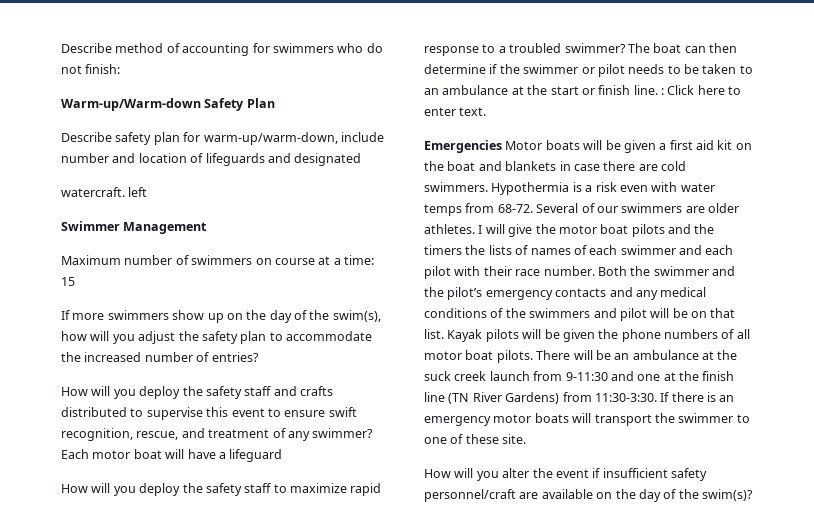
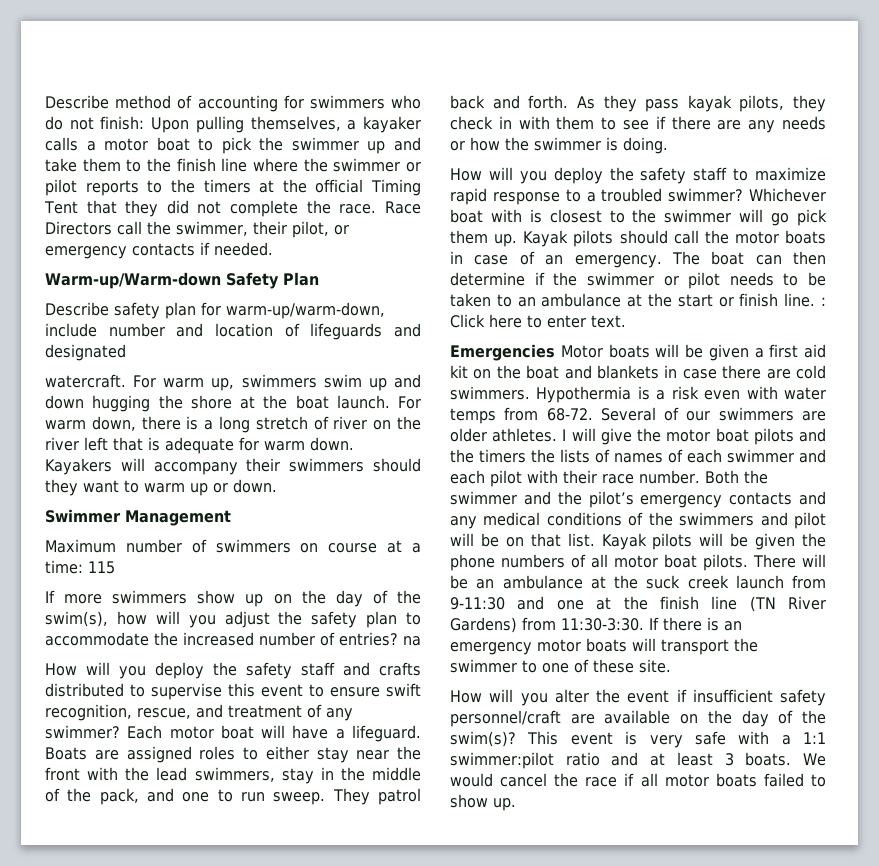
(121, 69) none -> [151,116,421,133] [45,137,421,154] [45,158,421,172] [45,179,421,196] [44,200,421,217] [45,221,349,238] [45,242,273,259] Upon pulling themselves, a kayaker calls a motor boat to pick the swimmer up and take them to the finish line where the swimmer or pilot reports to the timers at the official Timing Tent that they did not complete the race. Race Directors call the swimmer, their pilot, or emergency contacts if needed.
[128,187,148,197] left -> [133,374,422,391] [45,395,421,412] [45,416,422,433] [45,437,354,454] [45,458,422,475] [45,479,277,496] For warm up, swimmers swim up and down hugging the shore at the boat launch. For warm down, there is a long stretch of river on the river left that is adequate for warm down. Kayakers will accompany their swimmers should they want to warm up or down.
[61,277,75,286] 15 -> [88,561,115,574] 115
(259, 357) none -> [403,636,421,646] na
[229,449,283,462] lifeguard -> [352,725,421,742] [45,746,421,763] [45,767,421,784] [45,788,421,805] [450,95,826,112] [450,116,826,133] [450,137,668,154] lifeguard. Boats are assigned roles to either stay near the front with the lead swimmers, stay in the middle of the pack, and one to run sweep. They patrol back and forth. As they pass kayak pilots, they check in with them to see if there are any needs or how the swimmer is doing.
(626, 48) none -> [749,188,826,202] [450,209,827,226] [450,230,826,247] [450,251,662,268] Whichever boat with is closest to the swimmer will go pick them up. Kayak pilots should call the motor boats in case of an emergency.
(753, 495) none -> [527,731,826,748] [450,752,827,769] [450,773,826,787] [450,794,516,811] This event is very safe with a 1:1 swimmer:pilot ratio and at least 3 boats. We would cancel the race if all motor boats failed to show up.

